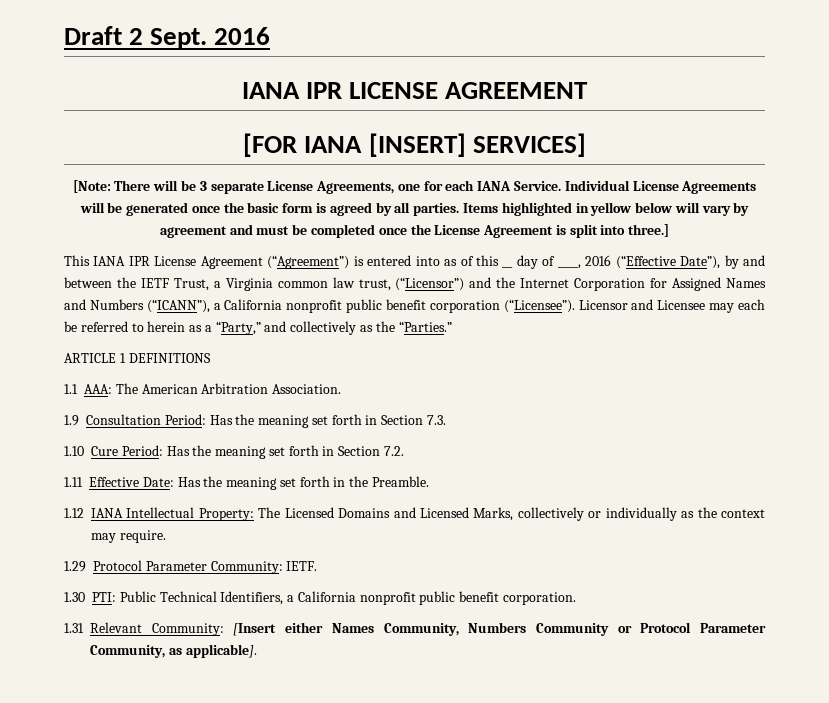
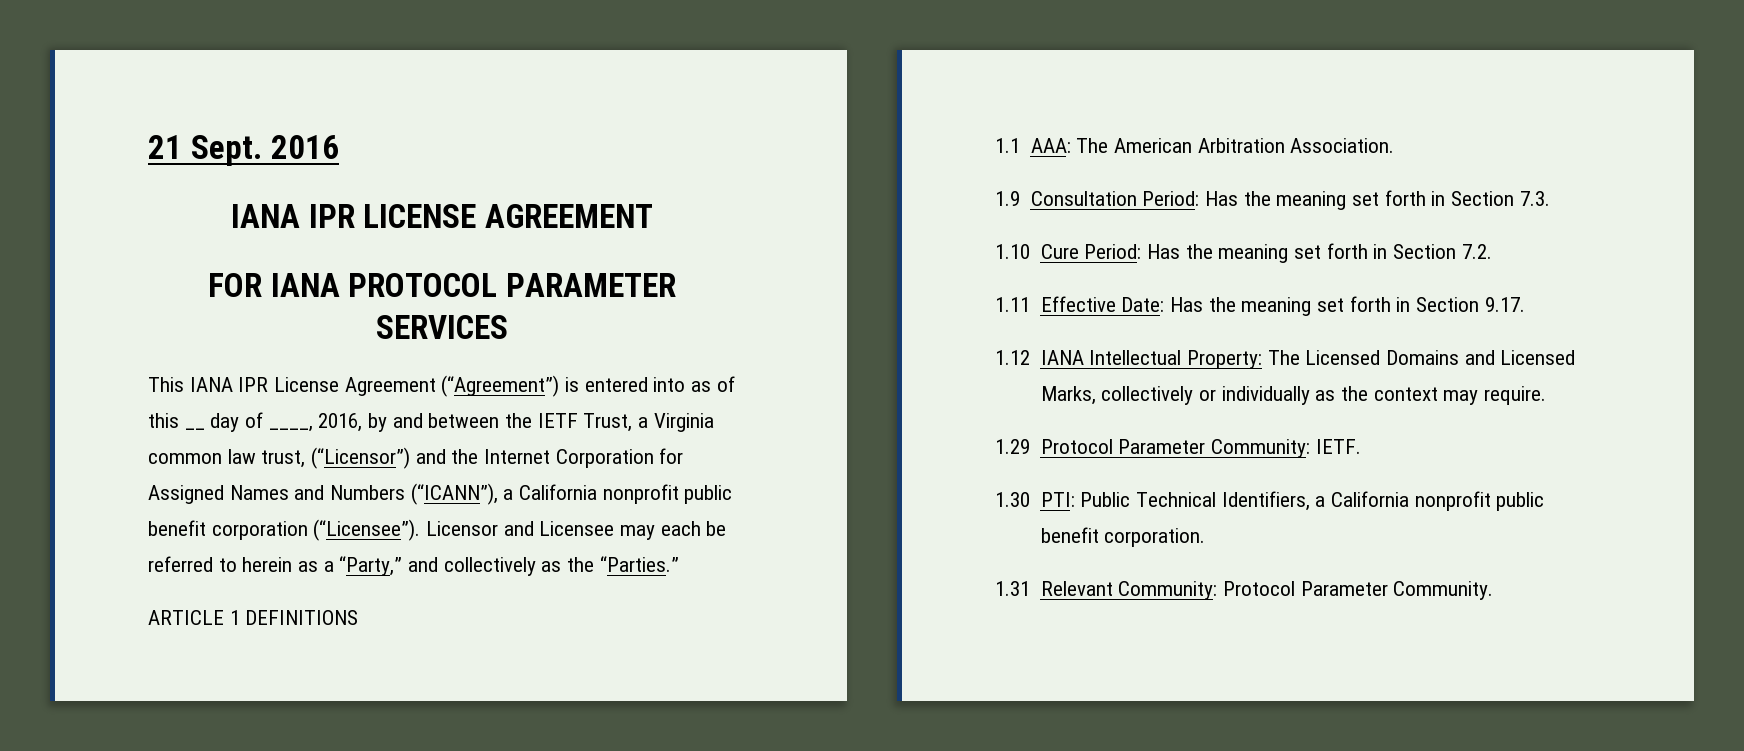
[64,26,144,45] Draft 2 -> [148,135,182,159] 21
[243,133,586,157] [72,180,757,194] [79,202,750,216] [159,224,670,238] [FOR IANA [INSERT] SERVICES] // [Note: There will be 3 separate License Agreements, one for each IANA Service. Individual License Agreements will be generated once the basic form is agreed by all parties. Items highlighted in yellow below will vary by agreement and must be completed once the License Agreement is split into three.] -> [207,273,677,297] [376,315,508,339] FOR IANA PROTOCOL PARAMETER SERVICES
[585,255,721,269] 2016 (“Effective Date”), -> [318,413,363,432] 2016,
[349,476,430,487] the Preamble. -> [1415,297,1525,312] Section 9.17.
[233,622,767,636] [90,644,257,658] [Insert either Names Community, Numbers Community or Protocol Parameter Community, as applicable]. -> [1222,581,1494,600] Protocol Parameter Community.

